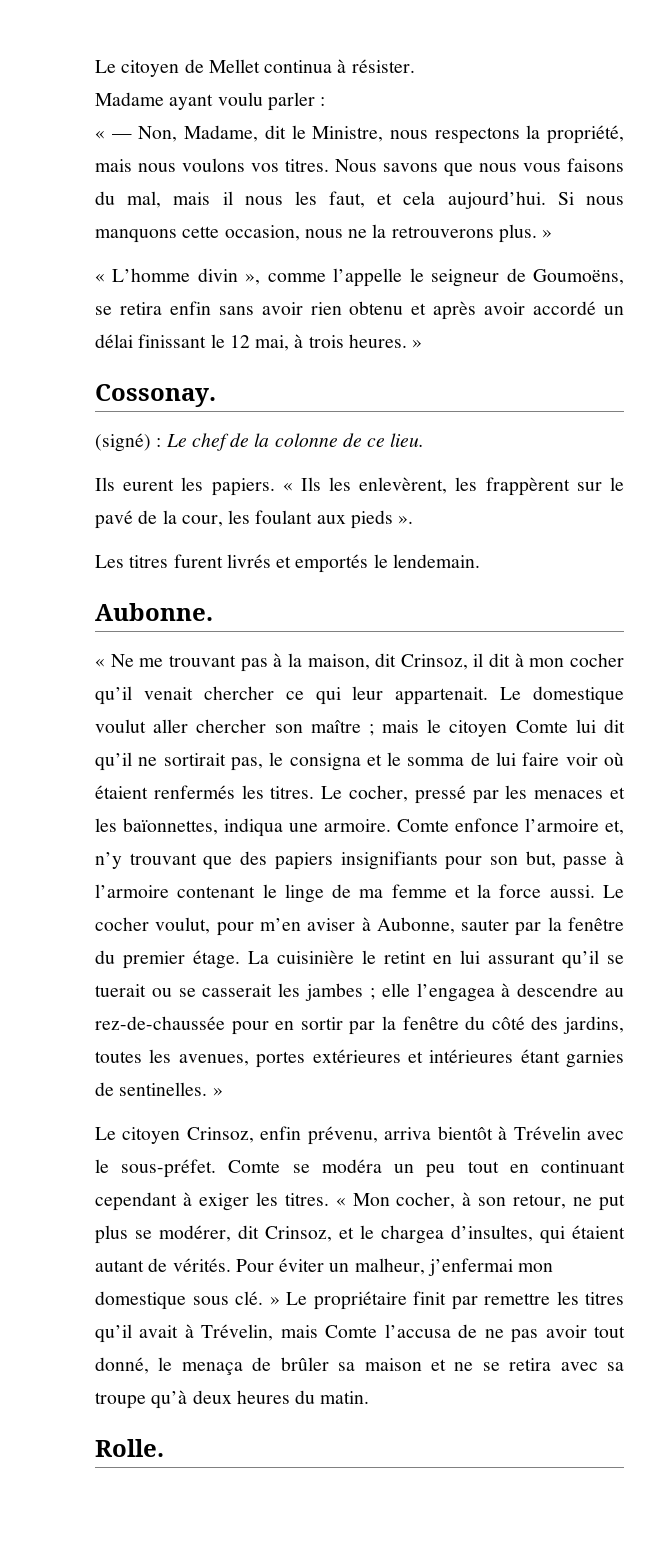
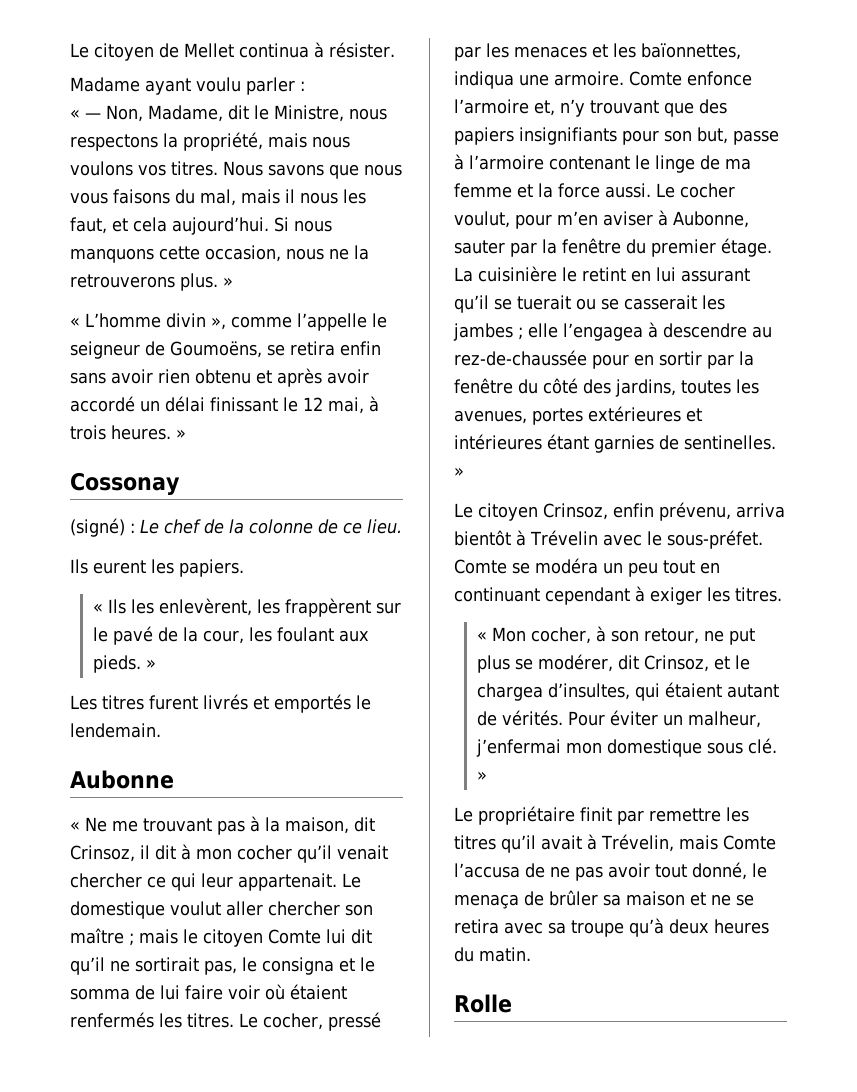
[95,384,216,407] Cossonay. -> [70,472,180,495] Cossonay
(275, 487) none -> (244, 568) //
[350,510,414,529] pieds ». -> [92,655,156,673] pieds. »
[95,603,213,621] Aubonne. -> [70,770,174,789] Aubonne
(329, 1199) none -> (782, 594) //
(280, 1300) none -> (487, 776) //
[95,1439,164,1457] Rolle. -> [454,994,512,1013] Rolle

